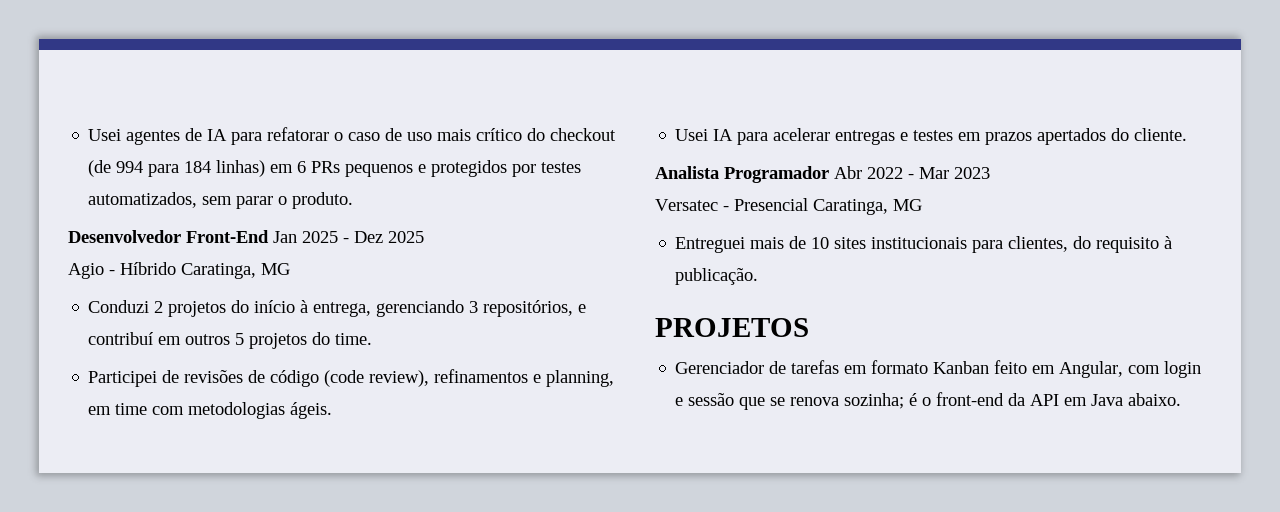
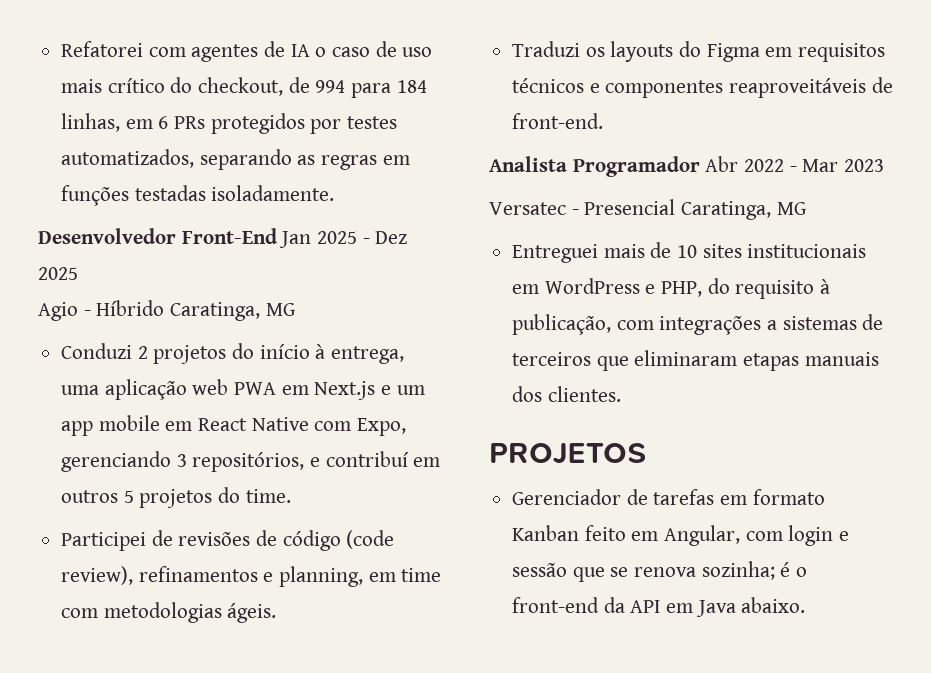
[88,129,122,141] Usei -> [61,41,186,57] Refatorei com
[231,127,330,145] para refatorar -> (310, 50) none
[550,128,617,141] [88,160,112,177] checkout (de -> [198,77,310,96] checkout, de
[216,160,266,177] linhas) -> [61,113,121,132] linhas,
[345,164,427,177] pequenos e -> (206, 122) none
[202,192,354,209] sem parar o produto. -> [199,149,410,170] [61,185,335,206] separando as regras em funções testadas isoladamente.
(372, 309) none -> [61,379,425,400] [61,415,407,436] uma aplicação web PWA em Next.js e um app mobile em React Native com Expo,
[675,128,1188,145] Usei IA para acelerar entregas e testes em prazos apertados do cliente. -> [512,41,886,62] [512,77,893,98] [512,113,604,129] Traduzi os layouts do Figma em requisitos técnicos e componentes reaproveitáveis de front-end.
[972,236,1173,253] [675,268,759,285] para clientes, do requisito à publicação. -> [512,278,831,299] [512,314,884,335] [512,350,879,371] [512,386,621,402] em WordPress e PHP, do requisito à publicação, com integrações a sistemas de terceiros que eliminaram etapas manuais dos clientes.

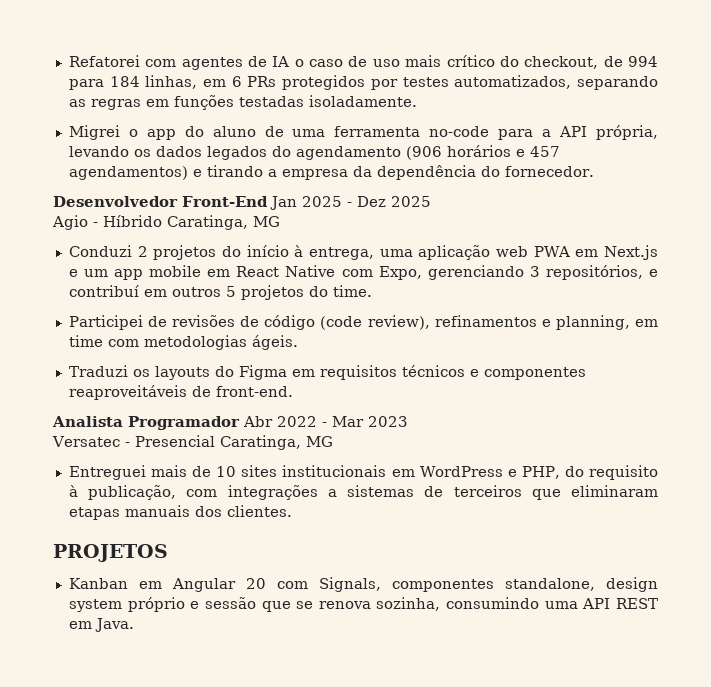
(335, 193) none -> [68,125,658,140] [68,145,560,160] [68,165,594,180] // Migrei o app do aluno de uma ferramenta no-code para a API própria, levando os dados legados do agendamento (906 horários e 457 agendamentos) e tirando a empresa da dependência do fornecedor.
[512,489,825,505] [512,525,834,546] Gerenciador de tarefas em formato Kanban feito em Angular, com login -> [68,577,658,592] [68,597,185,612] Kanban em Angular 20 com Signals, componentes standalone, design system próprio
[701,561,808,580] [512,597,806,617] sozinha; é o front-end da API em Java abaixo. -> [376,597,658,611] [68,618,134,632] sozinha, consumindo uma API REST em Java.

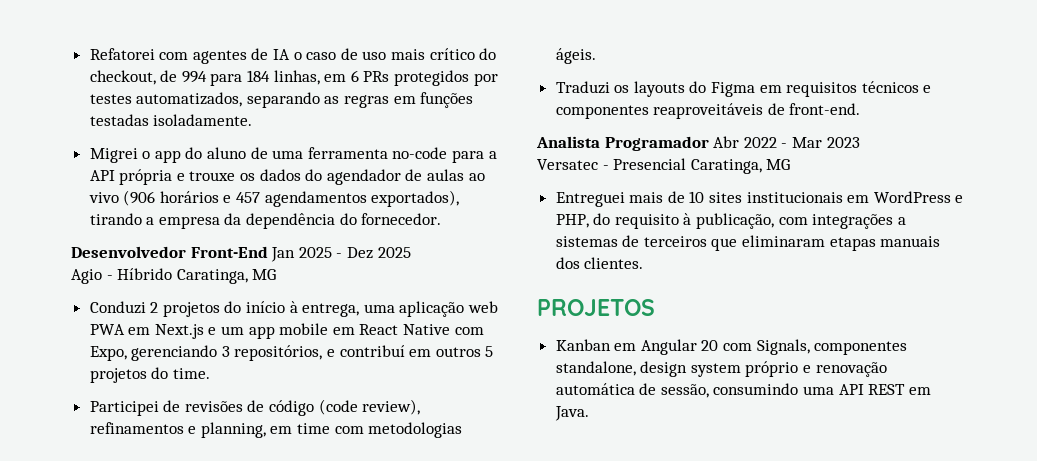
[596,125,658,140] [68,146,401,160] própria, levando os dados legados do agendamento -> [119,169,485,185] [88,192,119,203] própria e trouxe os dados do agendador de aulas ao vivo
[68,166,202,180] agendamentos) e -> [264,190,460,207] agendamentos exportados),
[204,597,441,612] sessão que se renova sozinha, -> [815,362,887,377] [555,383,709,398] renovação automática de sessão,

